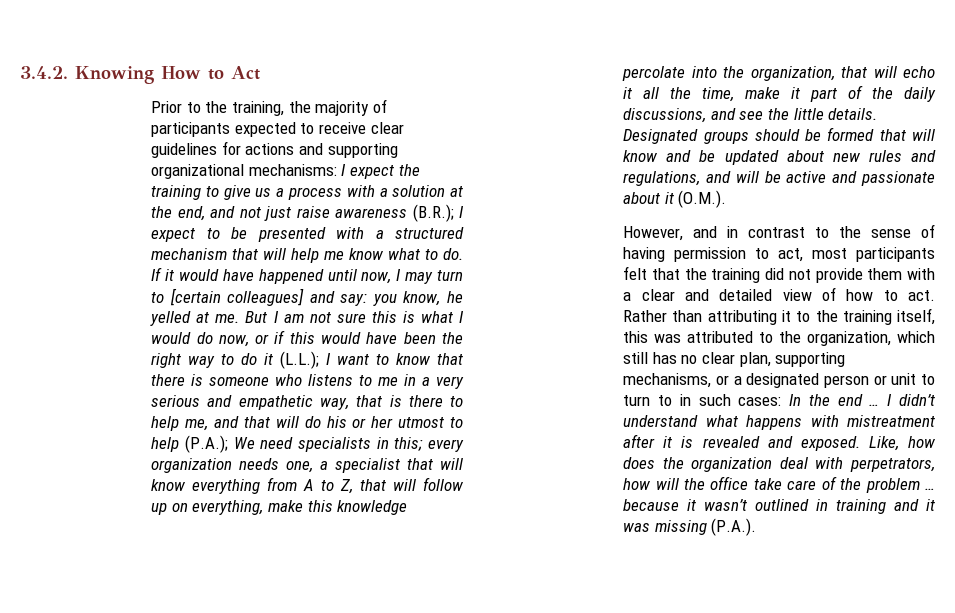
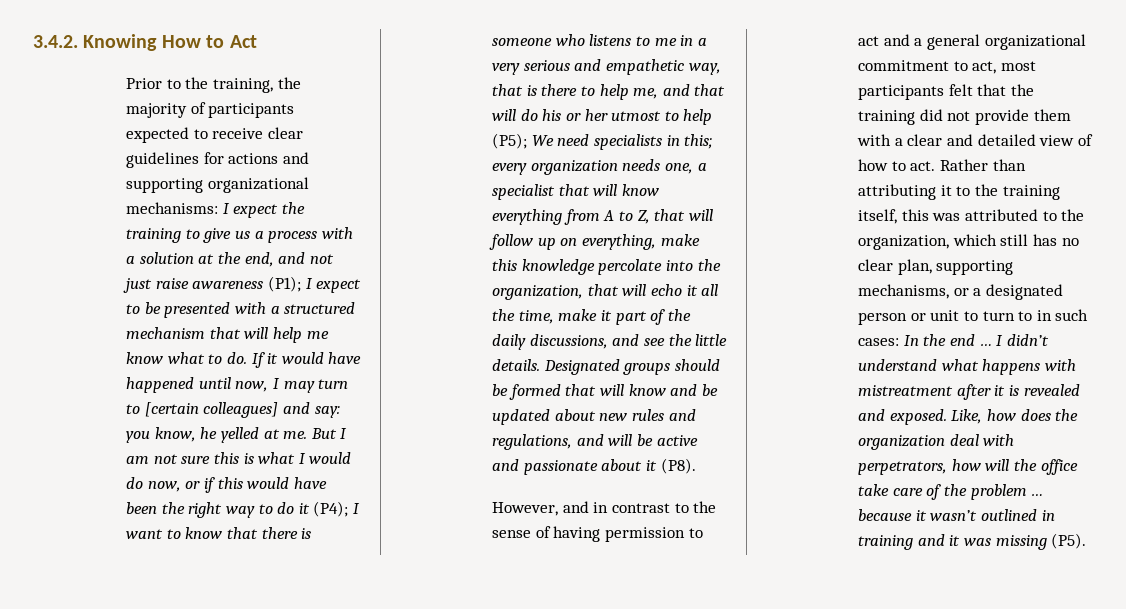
[412,204,454,222] (B.R.); -> [267,276,301,292] (P1);
[280,351,320,369] (L.L.); -> [313,501,349,517] (P4);
[184,435,228,453] (P.A.); -> [492,133,528,149] (P5);
[678,190,727,208] (O.M.). -> [660,458,696,474] (P8).
(770, 253) none -> [858,34,1086,50] [858,60,968,71] act and a general organizational commitment to
[711,518,757,536] (P.A.). -> [1051,533,1087,549] (P5).

